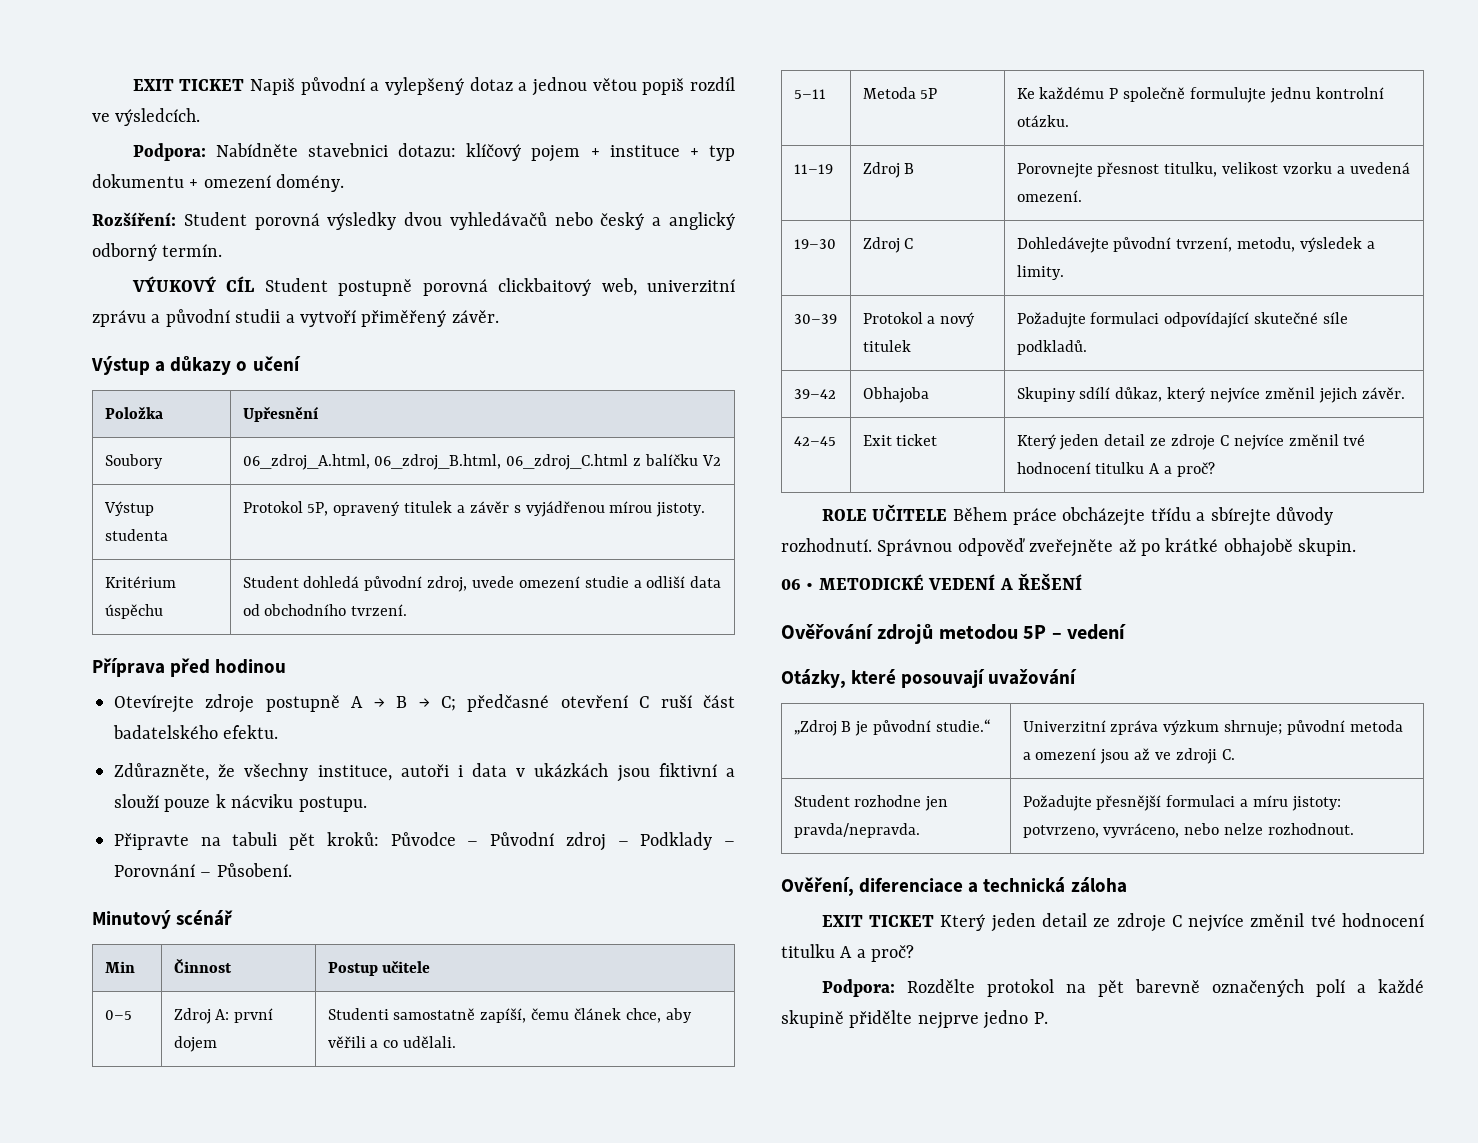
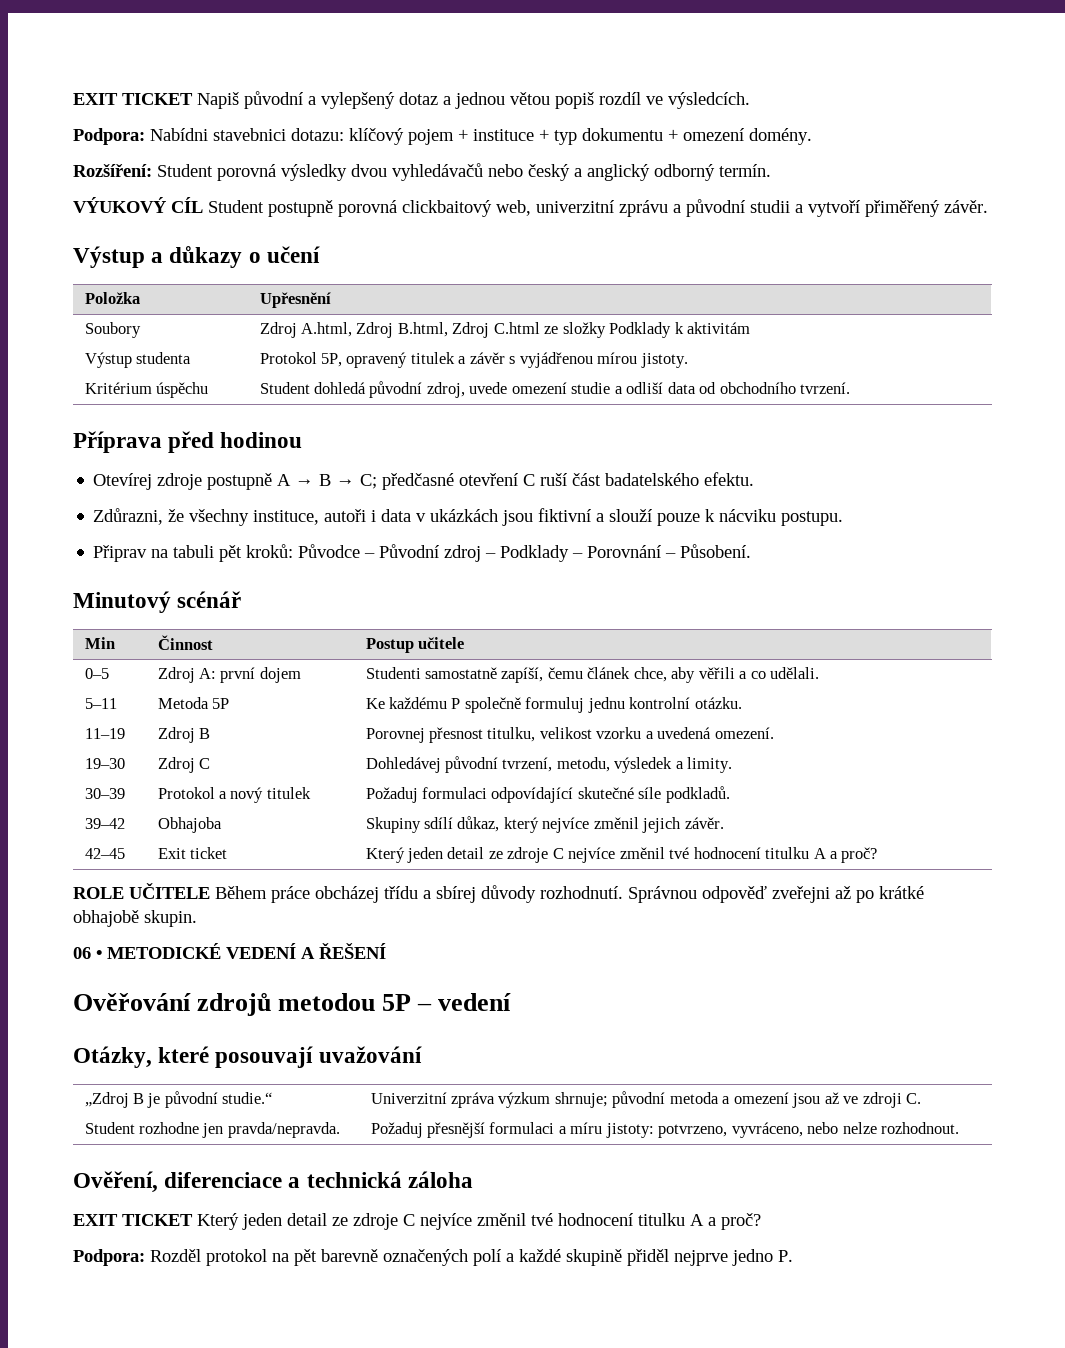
[215,143,298,157] Nabídněte -> [150,128,208,141] Nabídni
[242,454,721,470] 06_zdroj_A.html, 06_zdroj_B.html, 06_zdroj_C.html z balíčku V2 -> [259,322,751,338] Zdroj A.html, Zdroj B.html, Zdroj C.html ze složky Podklady k aktivitám
[114,695,194,713] Otevírejte -> [93,473,153,490] Otevírej
[114,763,209,781] Zdůrazněte, -> [93,508,164,525] Zdůrazni,
[114,833,189,850] Připravte -> [93,545,148,562] Připrav
[1189,87,1266,103] formulujte -> [525,697,585,713] formuluj
[1016,163,1093,178] Porovnejte -> [365,728,425,743] Porovnej
[1016,237,1109,253] Dohledávejte -> [365,757,441,773] Dohledávej
[1016,312,1086,328] Požadujte -> [365,787,418,803] Požaduj
[1062,507,1146,526] obcházejte -> [315,886,379,903] obcházej
[1210,507,1271,526] sbírejte -> [436,886,476,903] sbírej
[1029,539,1114,557] zveřejněte -> [772,886,830,903] zveřejni
[1022,795,1092,811] Požadujte -> [370,1122,423,1138] Požaduj
[906,979,975,993] Rozdělte -> [150,1249,201,1262] Rozděl
[849,1010,913,1028] přidělte -> [627,1249,669,1266] přiděl

